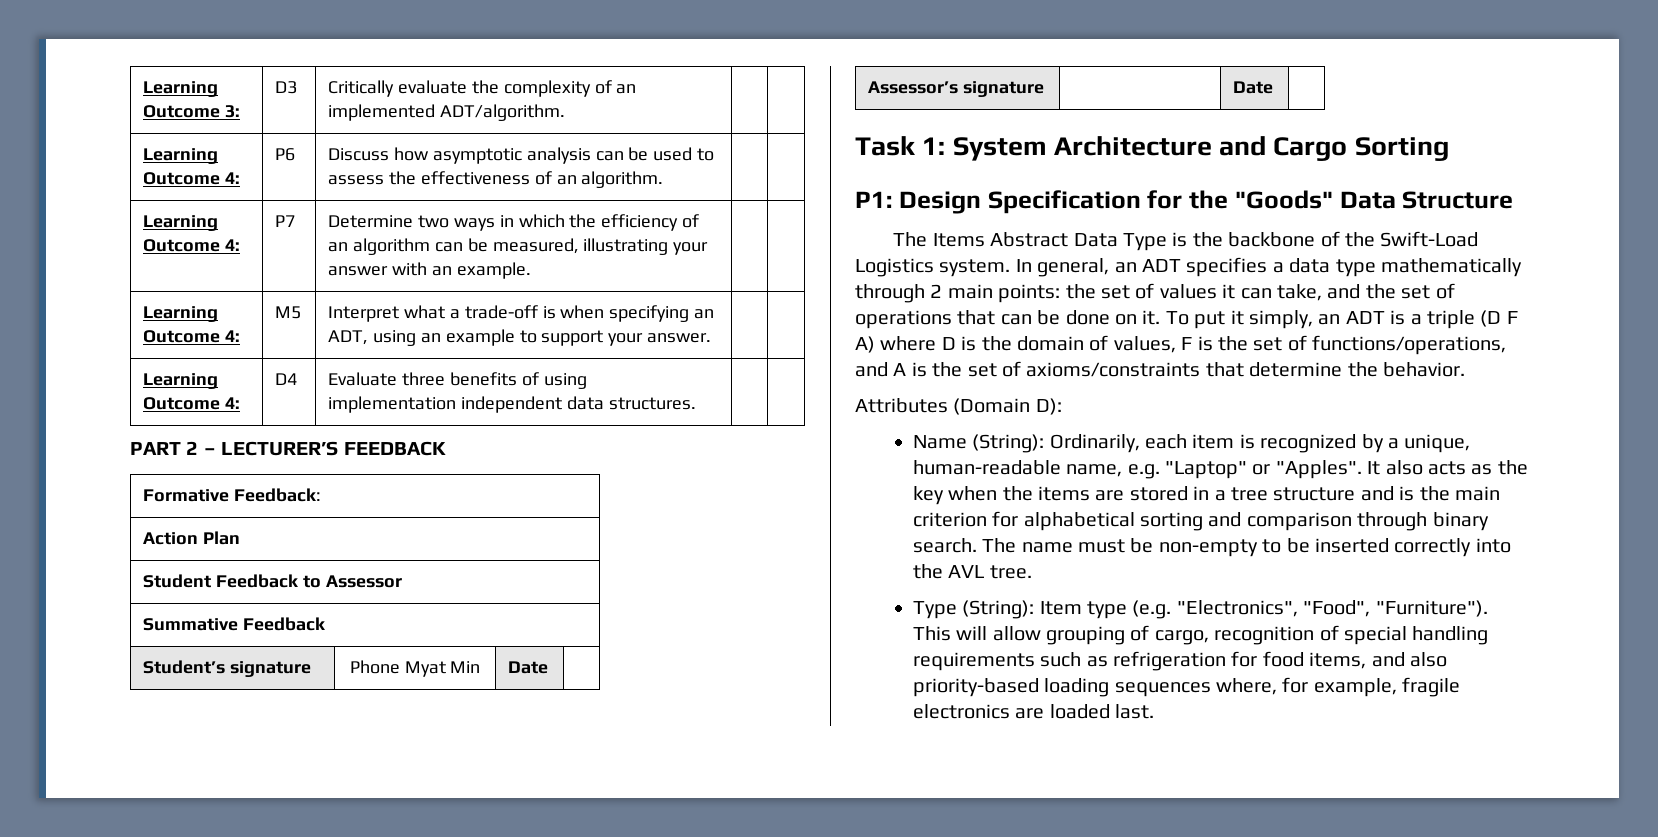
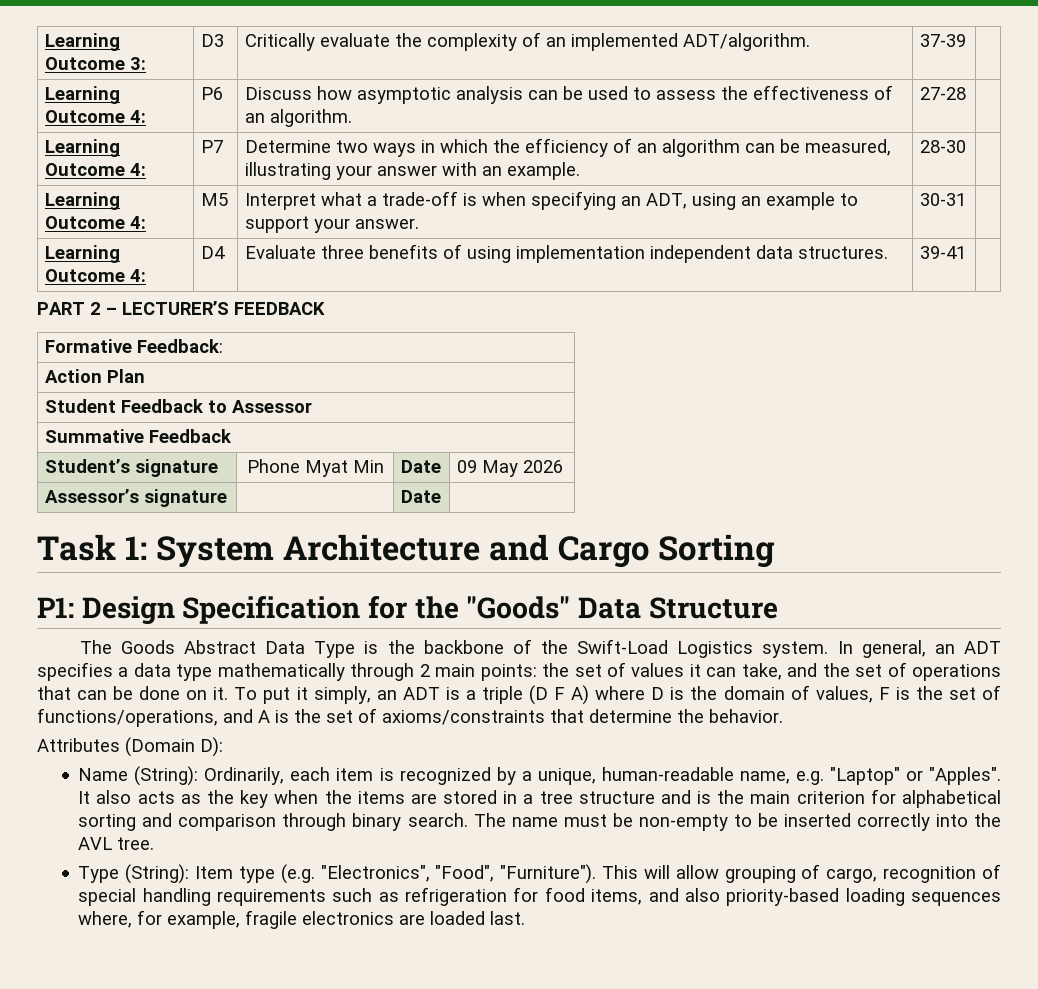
(566, 112) none -> [919,34,966,47] 37-39
(664, 179) none -> [919,87,966,100] 27-28
(531, 270) none -> [919,140,966,153] 28-30
(712, 338) none -> [919,193,966,206] 30-31
(696, 403) none -> [919,246,966,259] 39-41
(549, 667) none -> [456,460,563,477] 09 May 2026
[932,233,985,247] Items -> [120,640,175,654] Goods

